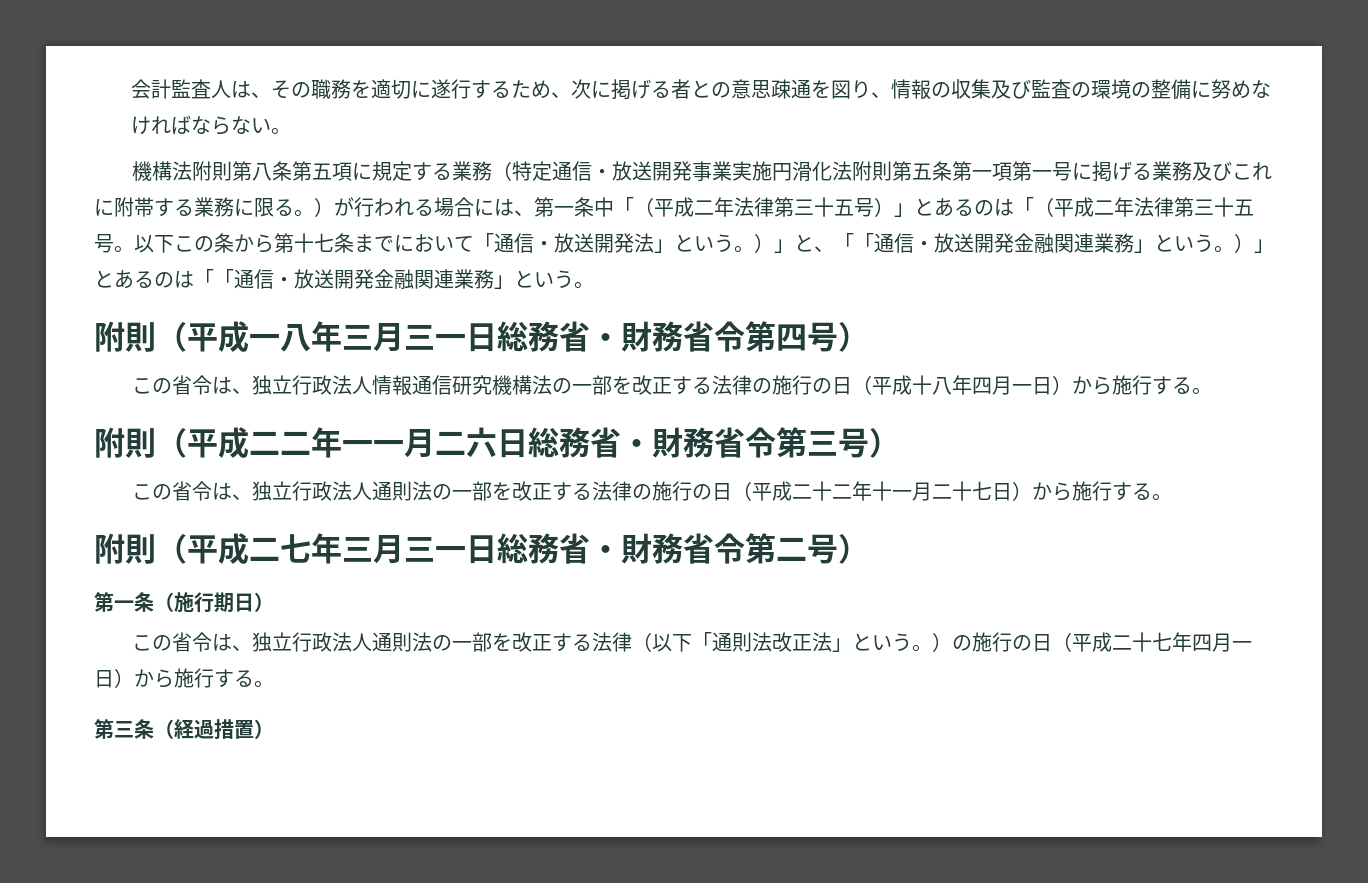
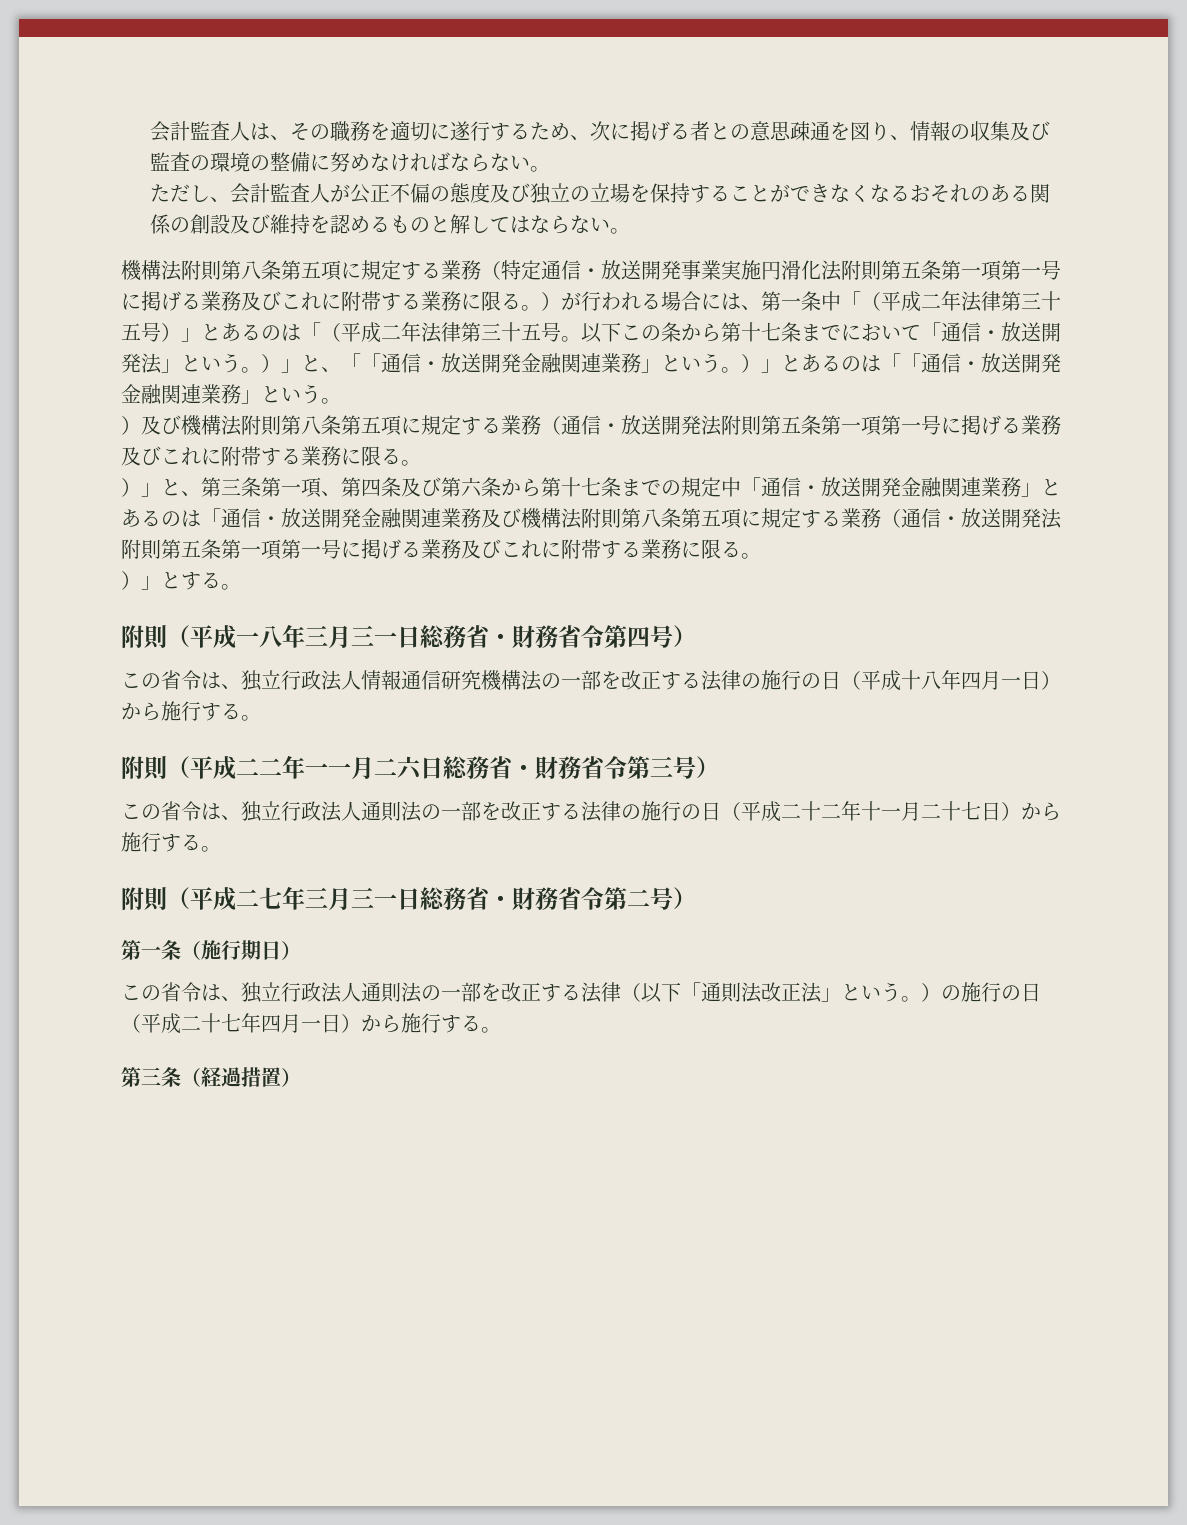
(291, 131) none -> [149,182,1050,204] [149,214,630,234] // ただし、会計監査人が公正不偏の態度及び独立の立場を保持することができなくなるおそれのある関係の創設及び維持を認めるものと解してはならない。
(594, 285) none -> [121,415,1061,436] [121,446,421,466] [121,477,1061,498] [121,508,1062,529] [121,539,761,560] [121,571,241,590] // ）及び機構法附則第八条第五項に規定する業務（通信・放送開発法附則第五条第一項第一号に掲げる業務及びこれに附帯する業務に限る。 // ）」と、第三条第一項、第四条及び第六条から第十七条までの規定中「通信・放送開発金融関連業務」とあるのは「通信・放送開発金融関連業務及び機構法附則第八条第五項に規定する業務（通信・放送開発法附則第五条第一項第一号に掲げる業務及びこれに附帯する業務に限る。 // ）」とする。

